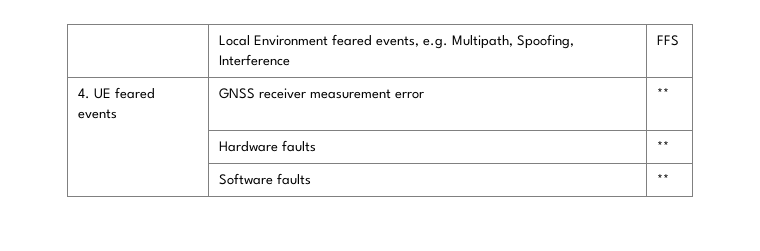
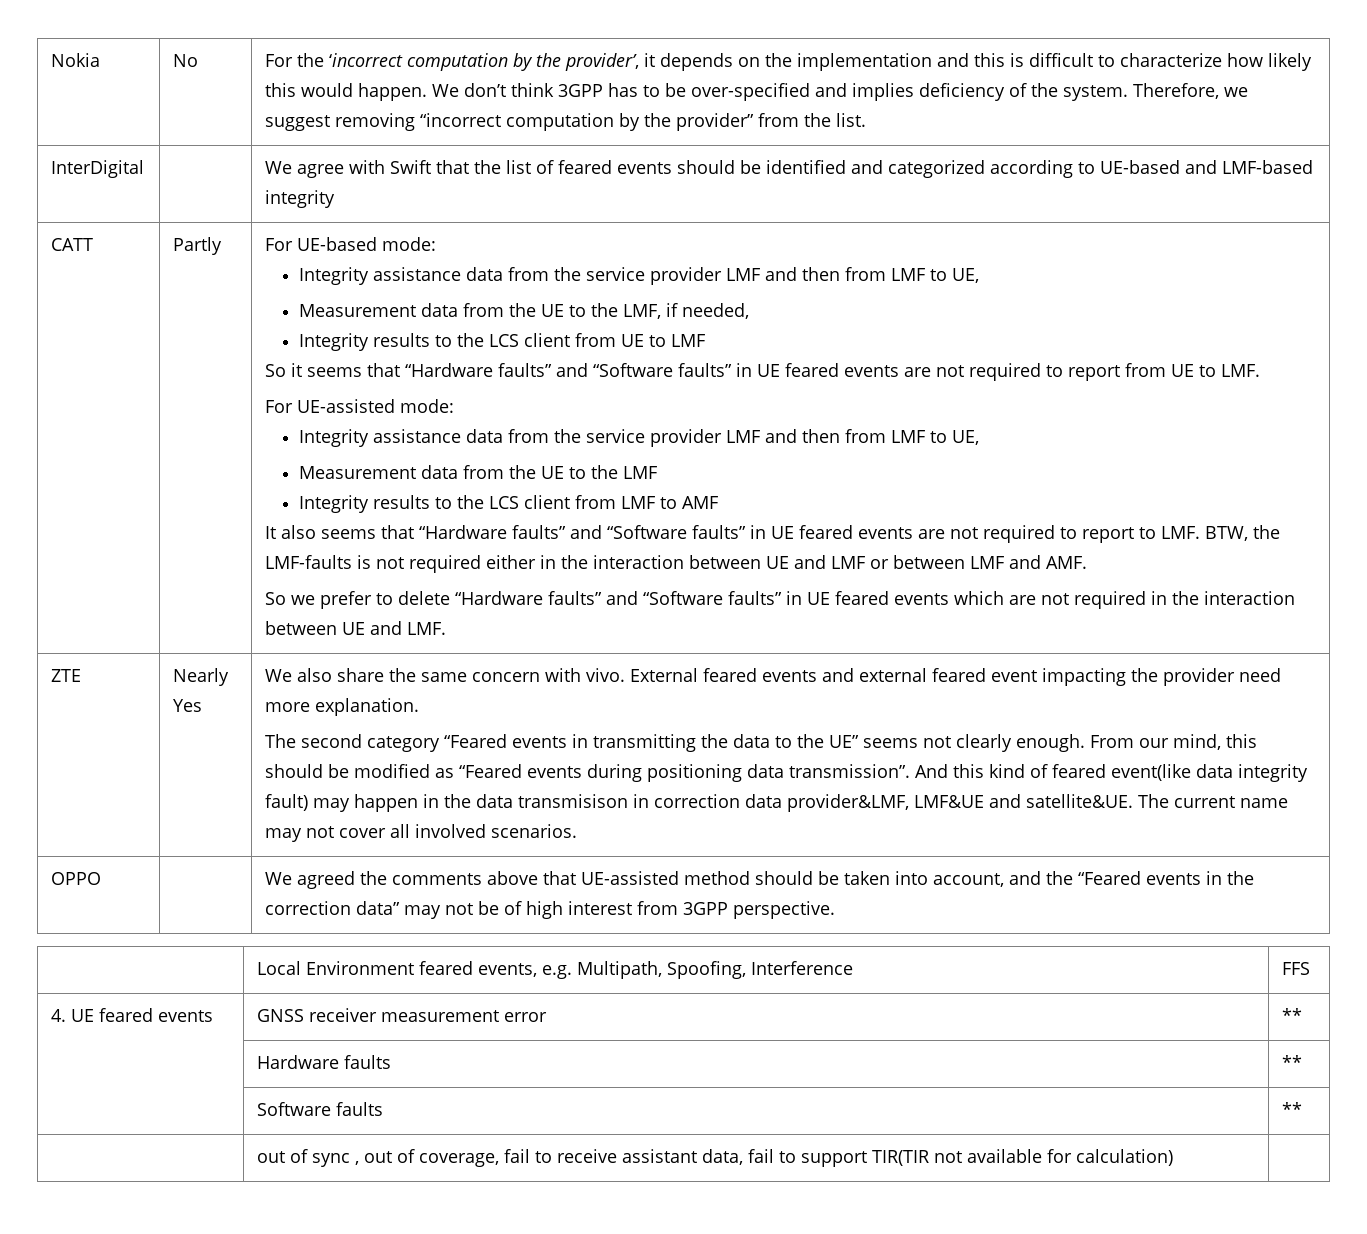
(219, 40) none -> [51,53,101,67] [173,54,199,67] [265,53,1313,71] [265,83,1249,101] [265,113,867,131] [51,160,145,178] [265,160,1314,178] [265,190,336,208] [51,238,94,251] [173,237,223,255] [265,237,437,251] [299,267,980,285] [299,303,750,319] [299,333,706,351] [265,363,1261,381] [265,399,455,413] [299,429,980,447] [299,465,658,479] [299,495,719,513] [265,525,1281,543] [265,555,1088,573] [265,591,1296,609] [265,621,447,635] [51,669,82,682] [173,668,230,686] [173,699,203,712] [265,668,1282,686] [265,698,420,716] [265,734,1258,752] [265,764,1309,782] [265,794,1289,812] [265,824,578,842] [51,872,102,885] [265,871,1255,889] [265,901,836,919] Nokia | No | For the ‘incorrect computation by the provider’, it depends on the implementation and this is difficult to characterize how likely this would happen. We don’t think 3GPP has to be over-specified and implies deficiency of the system. Therefore, we suggest removing “incorrect computation by the provider” from the list. // InterDigital | | We agree with Swift that the list of feared events should be identified and categorized according to UE-based and LMF-based integrity // CATT | Partly | For UE-based mode: // Integrity assistance data from the service provider LMF and then from LMF to UE, // Measurement data from the UE to the LMF, if needed, // Integrity results to the LCS client from UE to LMF // So it seems that “Hardware faults” and “Software faults” in UE feared events are not required to report from UE to LMF. // For UE-assisted mode: // Integrity assistance data from the service provider LMF and then from LMF to UE, // Measurement data from the UE to the LMF // Integrity results to the LCS client from LMF to AMF // It also seems that “Hardware faults” and “Software faults” in UE feared events are not required to report to LMF. BTW, the LMF-faults is not required either in the interaction between UE and LMF or between LMF and AMF. // So we prefer to delete “Hardware faults” and “Software faults” in UE feared events which are not required in the interaction between UE and LMF. // ZTE | Nearly Yes | We also share the same concern with vivo. External feared events and external feared event impacting the provider need more explanation. // The second category “Feared events in transmitting the data to the UE” seems not clearly enough. From our mind, this should be modified as “Feared events during positioning data transmission”. And this kind of feared event(like data integrity fault) may happen in the data transmisison in correction data provider&LMF, LMF&UE and satellite&UE. The current name may not cover all involved scenarios. // OPPO | | We agreed the comments above that UE-assisted method should be taken into account, and the “Feared events in the correction data” may not be of high interest from 3GPP perspective. //
(670, 179) none -> [257,1149,1174,1167] // | out of sync , out of coverage, fail to receive assistant data, fail to support TIR(TIR not available for calculation) |

